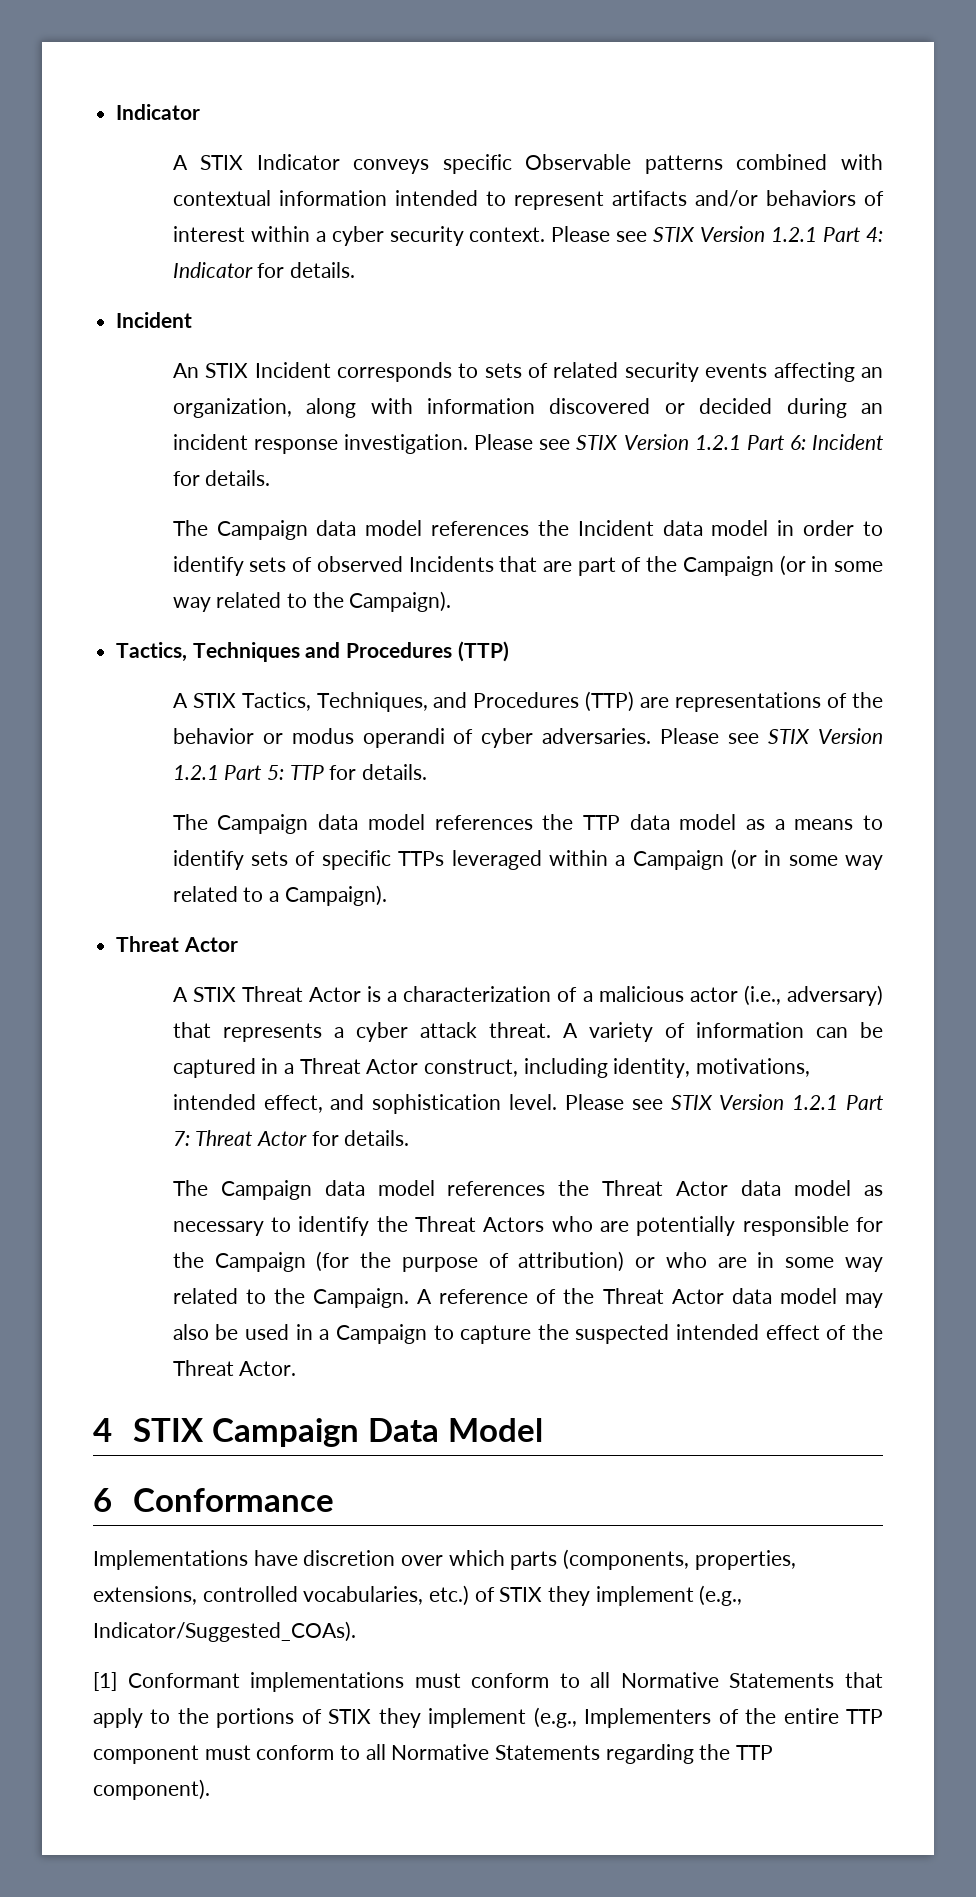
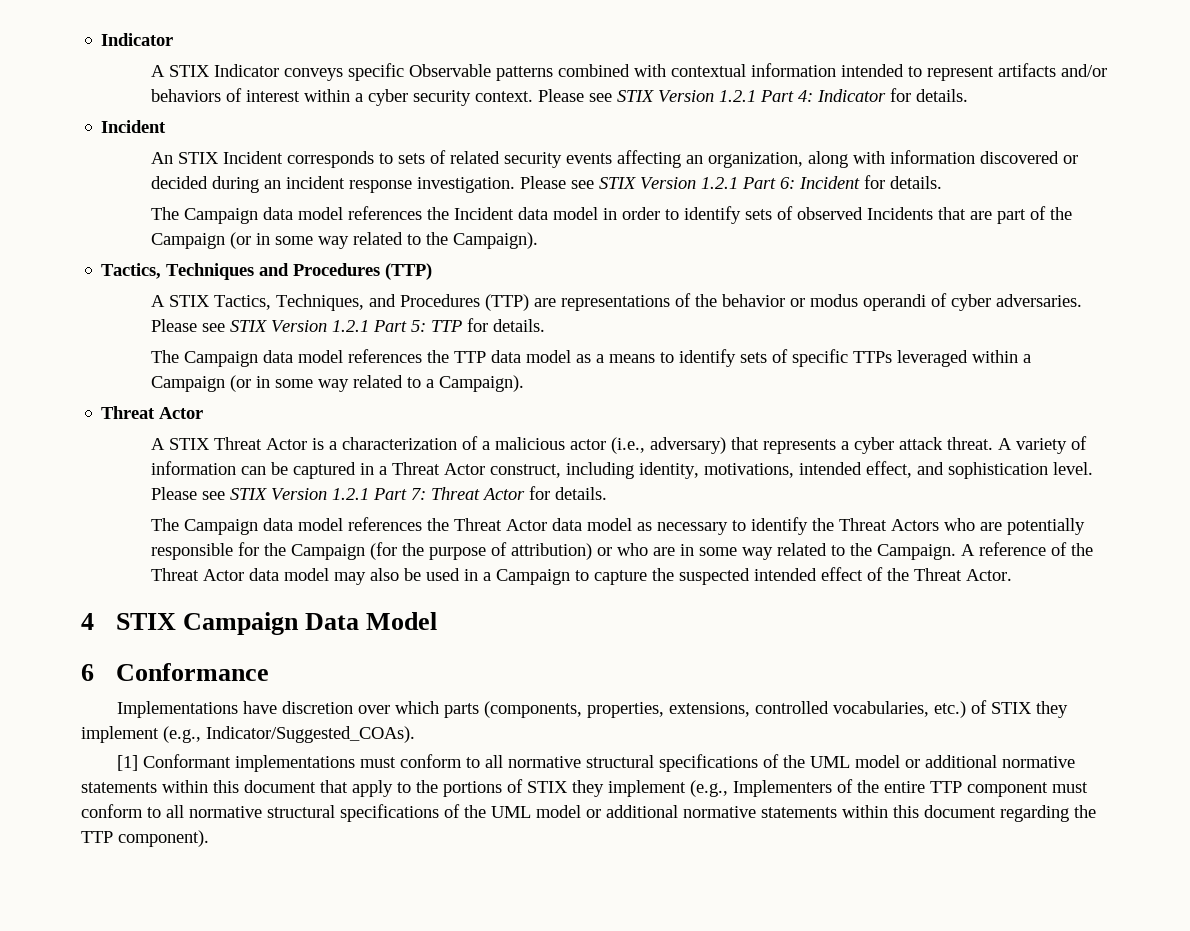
[620,1672,835,1688] Normative Statements -> [507,754,1075,772] [81,780,316,793] normative structural specifications of the UML model or additional normative statements within this document
[391,1744,601,1760] Normative Statements -> [189,804,996,822] normative structural specifications of the UML model or additional normative statements within this document

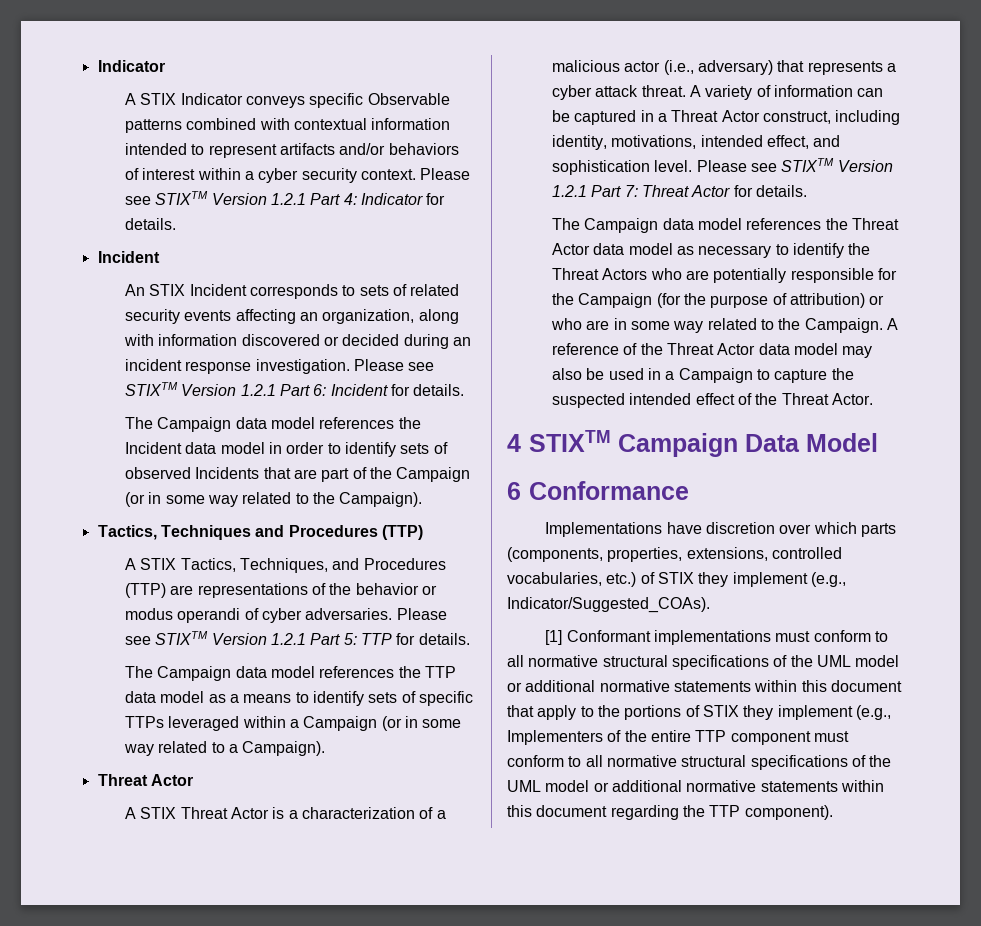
[617,90,655,102] STIX -> [155,191,209,205] STIXTM
[599,177,637,189] STIX -> [124,382,178,396] STIXTM
[230,320,268,332] STIX -> [155,631,209,645] STIXTM
[230,488,268,500] STIX -> [781,158,835,172] STIXTM
[116,613,177,630] STIX -> [529,430,612,452] STIXTM

